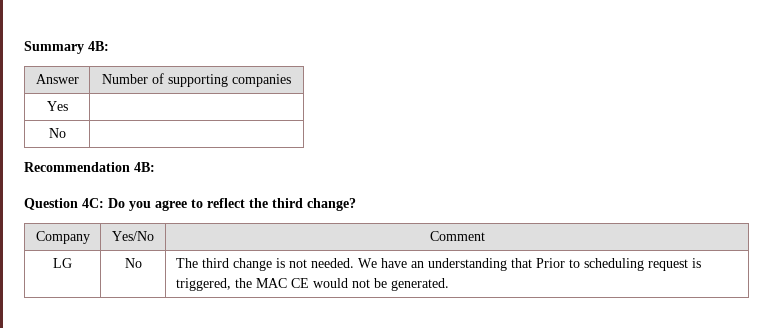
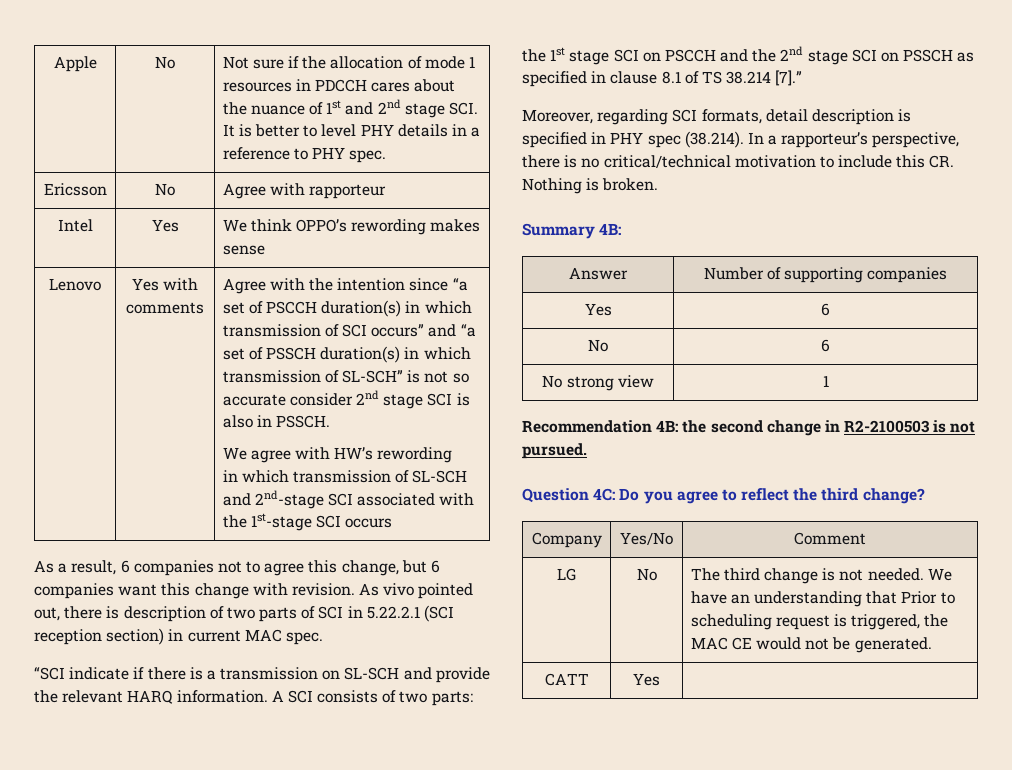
(24, 47) none -> [53,56,97,72] [155,56,175,69] [222,56,476,69] [222,79,456,92] [222,99,479,118] [222,124,481,137] [222,147,387,163] [43,183,107,196] [155,183,175,196] [222,183,387,199] [57,219,93,232] [151,219,179,232] [222,219,481,235] [222,245,265,255] [49,278,101,291] [131,278,199,291] [126,302,204,314] [222,278,468,294] [222,300,472,317] [222,324,476,337] [222,346,471,363] [222,370,469,383] [222,390,470,409] [222,415,331,428] [222,447,453,463] [222,470,468,483] [222,490,475,509] [222,513,393,531] [34,560,441,576] [34,583,474,599] [34,605,455,622] [34,628,323,645] [34,667,490,683] [34,690,473,706] [522,46,975,65] [522,70,803,87] [522,109,912,125] [522,131,960,148] [522,155,955,168] [522,178,659,194] Apple | No | Not sure if the allocation of mode 1 resources in PDCCH cares about the nuance of 1st and 2nd stage SCI. It is better to level PHY details in a reference to PHY spec. // Ericsson | No | Agree with rapporteur // Intel | Yes | We think OPPO’s rewording makes sense // Lenovo | Yes with comments | Agree with the intention since “a set of PSCCH duration(s) in which transmission of SCI occurs” and “a set of PSSCH duration(s) in which transmission of SL-SCH” is not so accurate consider 2nd stage SCI is also in PSSCH. // We agree with HW’s rewording // in which transmission of SL-SCH and 2nd-stage SCI associated with the 1st-stage SCI occurs // As a result, 6 companies not to agree this change, but 6 companies want this change with revision. As vivo pointed out, there is description of two parts of SCI in 5.22.2.1 (SCI reception section) in current MAC spec. // “SCI indicate if there is a transmission on SL-SCH and provide the relevant HARQ information. A SCI consists of two parts: the 1st stage SCI on PSCCH and the 2nd stage SCI on PSSCH as specified in clause 8.1 of TS 38.214 [7].” // Moreover, regarding SCI formats, detail description is specified in PHY spec (38.214). In a rapporteur’s perspective, there is no critical/technical motivation to include this CR. Nothing is broken. //
[48,128,66,138] [24,162,155,172] // No | // Recommendation 4B: -> [821,303,830,316] [588,339,608,352] [821,339,830,352] [542,375,654,391] [822,375,829,387] [522,420,976,436] [522,443,587,459] 6 // No | 6 // No strong view | 1 // Recommendation 4B: the second change in R2-2100503 is not pursued.
(449, 284) none -> [544,673,589,686] [633,673,660,686] // CATT | Yes |

